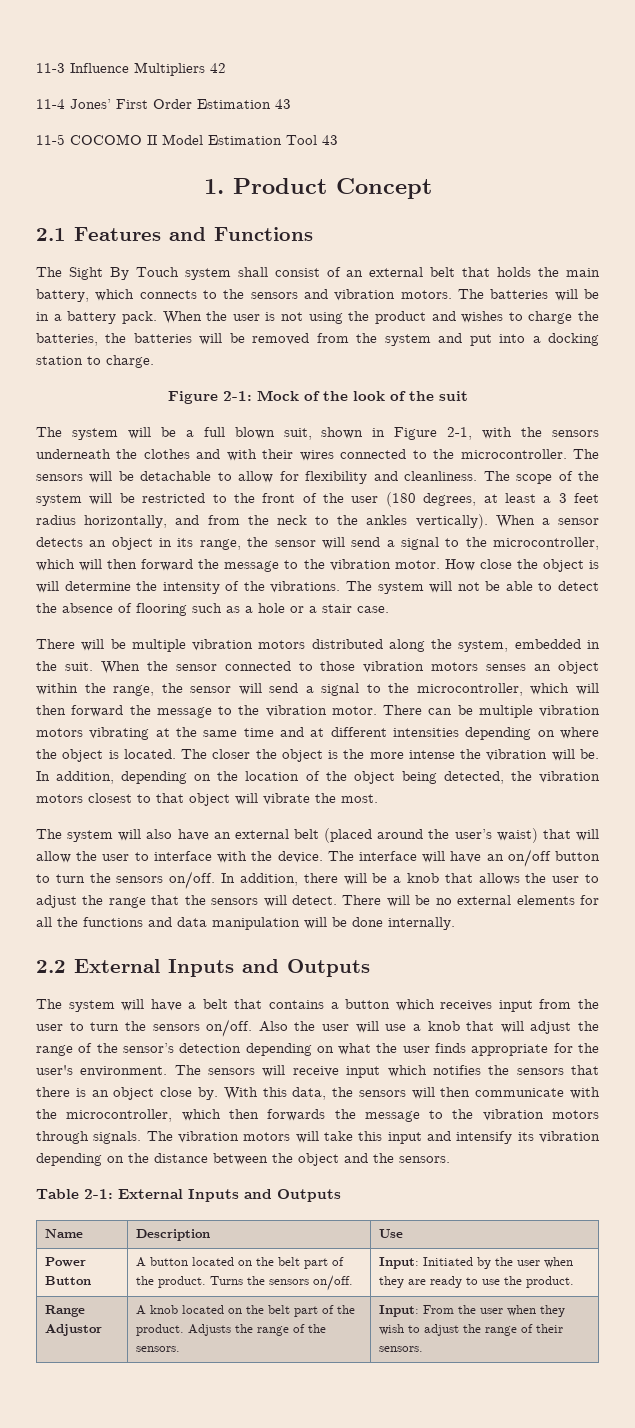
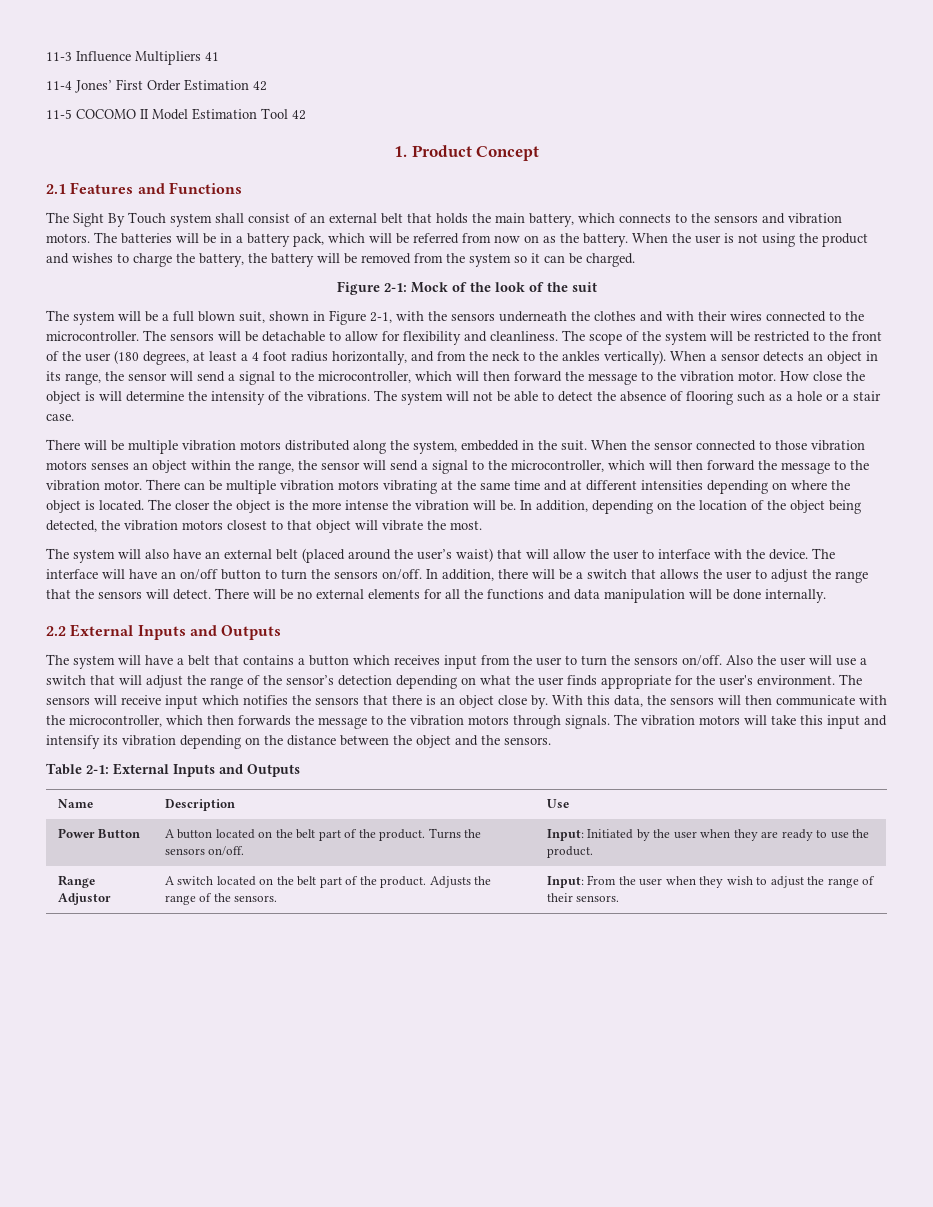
[210,63,226,73] 42 -> [205,52,219,61] 41
[275,99,291,109] 43 -> [253,81,267,91] 42
[322,135,338,145] 43 -> [292,110,306,120] 42
[121,311,157,324] pack. -> [293,233,628,247] pack, which will be referred from now on as the battery.
[36,333,192,346] batteries, the batteries -> [199,253,314,267] battery, the battery
[438,333,599,346] [36,355,154,368] and put into a docking station to charge. -> [514,253,635,267] so it can be charged.
[558,493,599,503] 3 feet -> [252,351,287,361] 4 foot
[406,873,439,883] knob -> [587,569,627,579] switch
[427,1021,460,1031] knob -> [46,675,86,685] switch
[149,1305,178,1314] knob -> [177,876,214,885] switch

